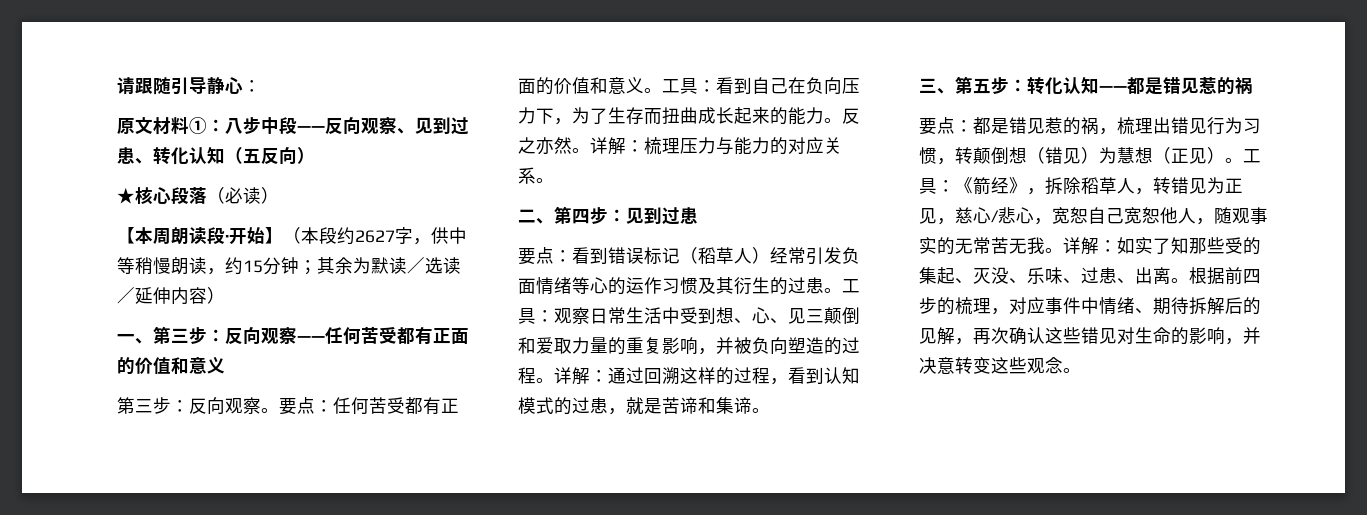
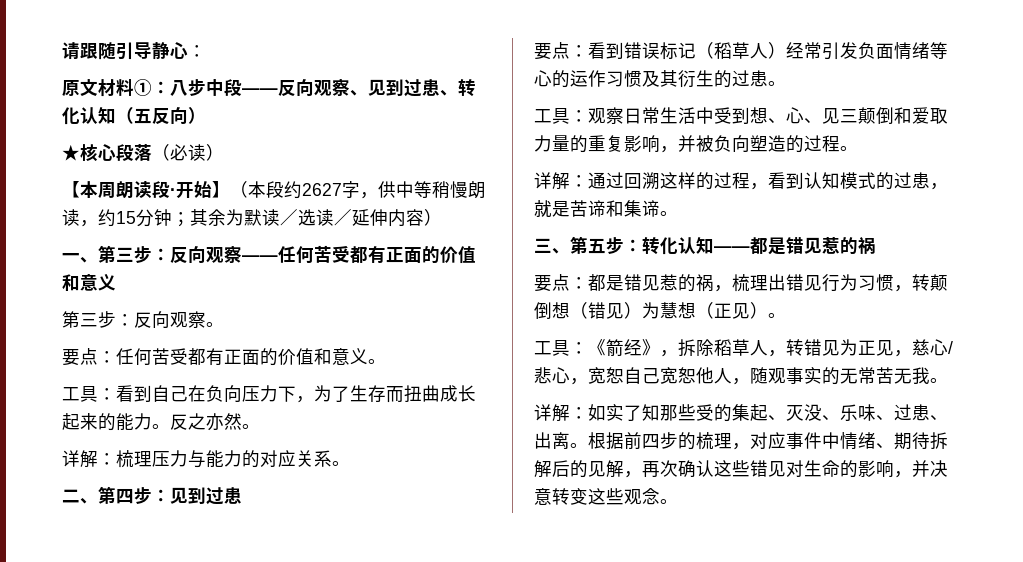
(279, 410) none -> (224, 324) //
(662, 90) none -> (386, 361) //
(590, 150) none -> (260, 426) //
(842, 290) none -> (786, 83) //
(554, 380) none -> (858, 148) //
(1243, 160) none -> (786, 315) //
(1063, 250) none -> (948, 380) //

